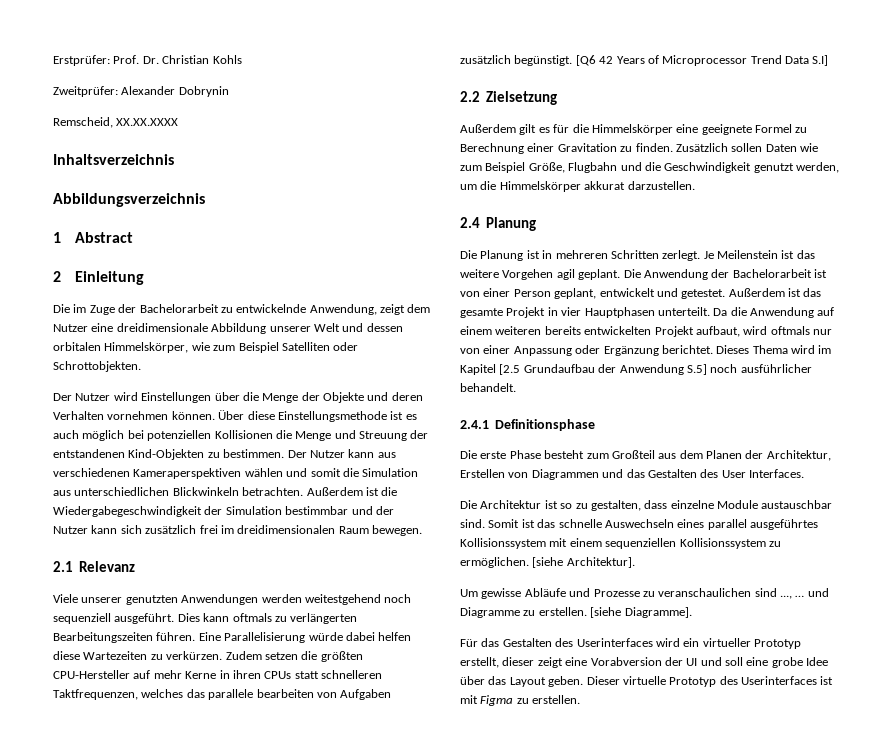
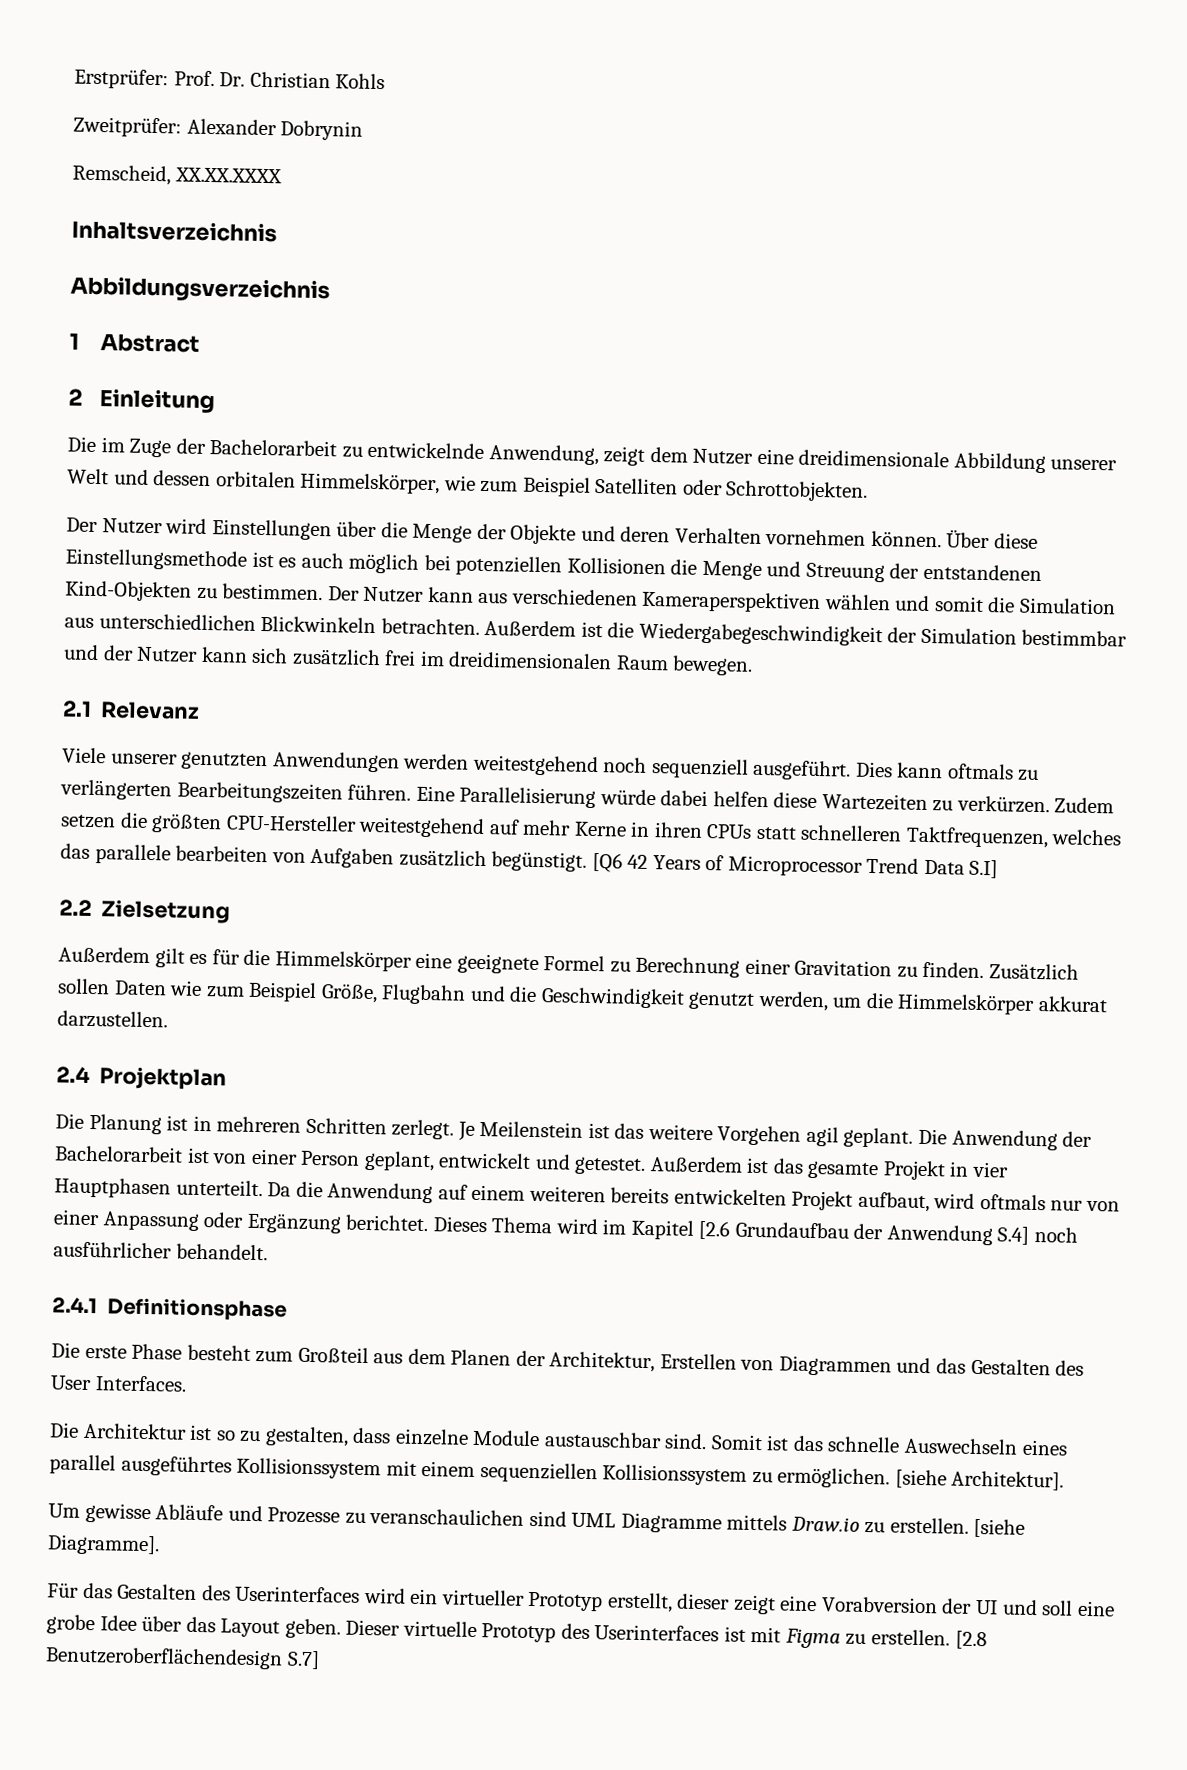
(130, 674) none -> [358,816,486,839] weitestgehend
[486,217,537,231] Planung -> [99,1066,228,1091] Projektplan
[499,364,521,375] [2.5 -> [698,1220,731,1240] [2.6
[686,364,707,375] S.5] -> [997,1226,1030,1245] S.4]
[780,588,829,599] [460,607,520,618] ..., … und Diagramme -> [571,1512,860,1534] UML Diagramme mittels Draw.io
(581, 699) none -> [954,1630,987,1650] [45,1646,320,1670] [2.8 Benutzeroberflächendesign S.7]

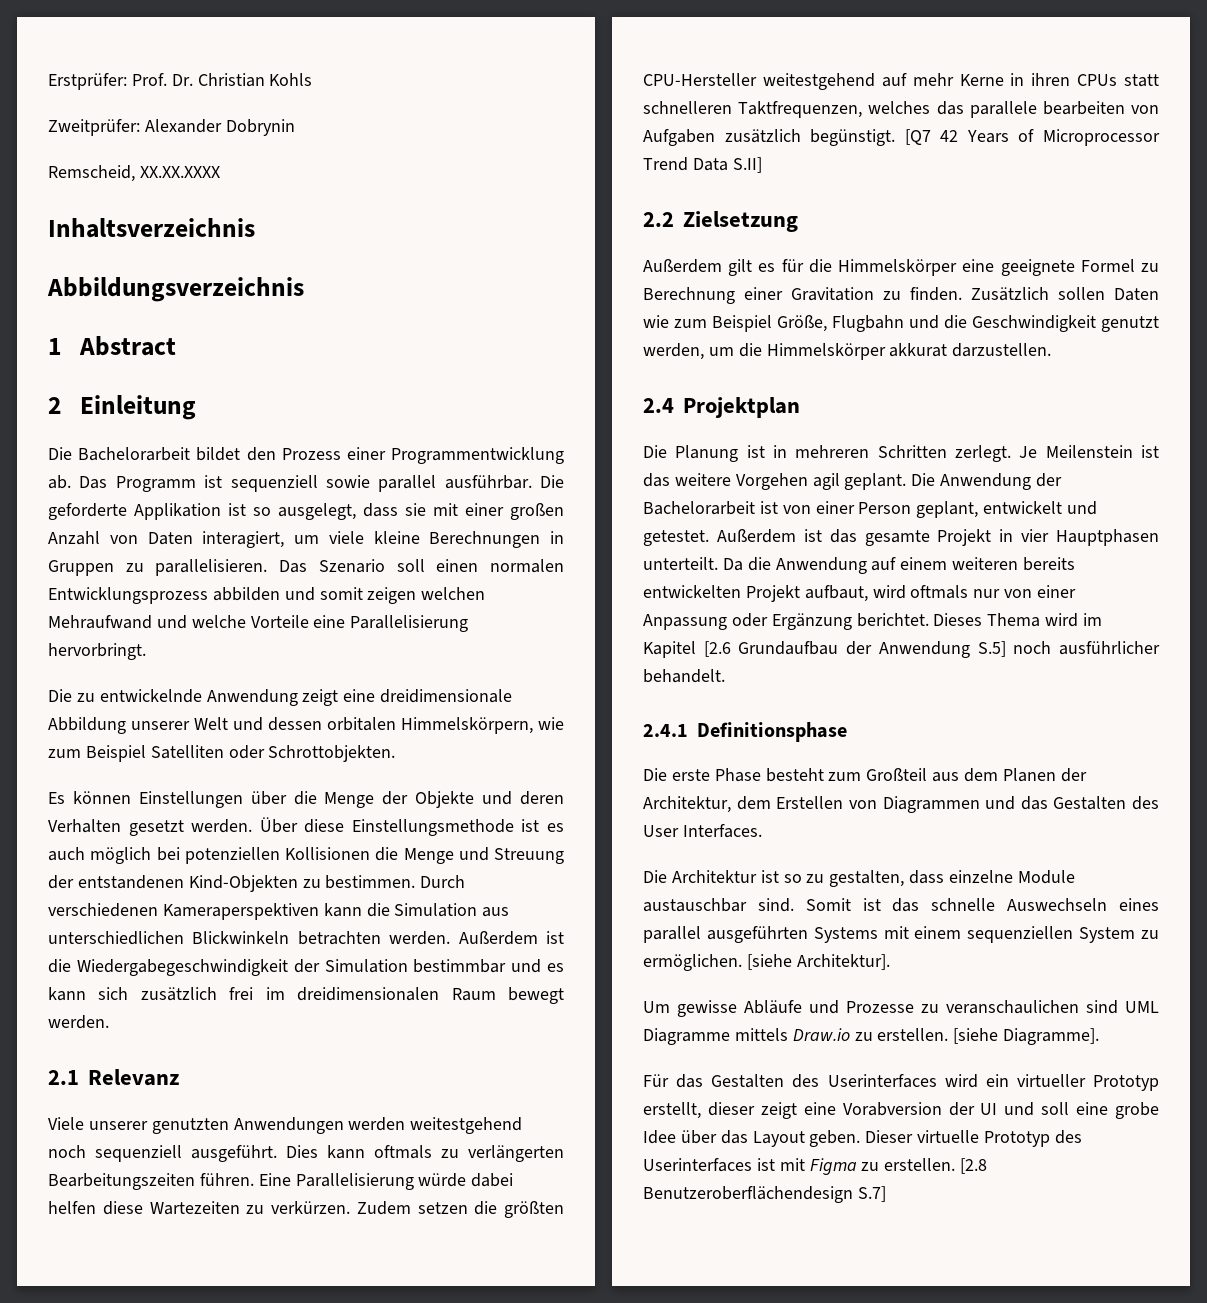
[100,437,754,466] im Zuge der Bachelorarbeit zu entwickelnde Anwendung, zeigt dem Nutzer -> [78,447,564,464] [48,475,564,492] [48,503,564,520] [48,531,564,548] [48,559,564,576] [48,587,486,604] [48,615,469,632] [48,643,146,660] [48,689,339,706] Bachelorarbeit bildet den Prozess einer Programmentwicklung ab. Das Programm ist sequenziell sowie parallel ausführbar. Die geforderte Applikation ist so ausgelegt, dass sie mit einer großen Anzahl von Daten interagiert, um viele kleine Berechnungen in Gruppen zu parallelisieren. Das Szenario soll einen normalen Entwicklungsprozess abbilden und somit zeigen welchen Mehraufwand und welche Vorteile eine Parallelisierung hervorbringt. // Die zu entwickelnde Anwendung zeigt
[300,472,441,495] Himmelskörper, -> [401,717,533,734] Himmelskörpern,
[66,517,208,535] Der Nutzer wird -> [48,791,131,804] Es können
[765,529,942,548] vornehmen können. -> [128,819,253,836] gesetzt werden.
[327,586,984,614] Der Nutzer kann aus verschiedenen Kameraperspektiven wählen und somit -> [420,875,466,888] [48,903,362,920] Durch verschiedenen Kameraperspektiven kann
[380,618,480,635] betrachten. -> [297,931,451,945] betrachten werden.
[102,645,199,663] der Nutzer -> [546,963,564,972] es
[672,655,754,676] bewegen. -> [508,987,564,1004] [48,1015,109,1029] bewegt werden.
[591,852,623,873] [Q6 -> [904,129,931,145] [Q7
[969,859,999,879] S.I] -> [732,157,762,173] S.II]
[997,1226,1030,1245] S.4] -> [977,641,1006,657] S.5]
(656, 1362) none -> [736,796,771,810] dem
[120,1455,382,1480] ausgeführtes Kollisionssystem -> [706,926,878,943] ausgeführten Systems
[602,1464,748,1486] Kollisionssystem -> [1079,927,1136,943] System

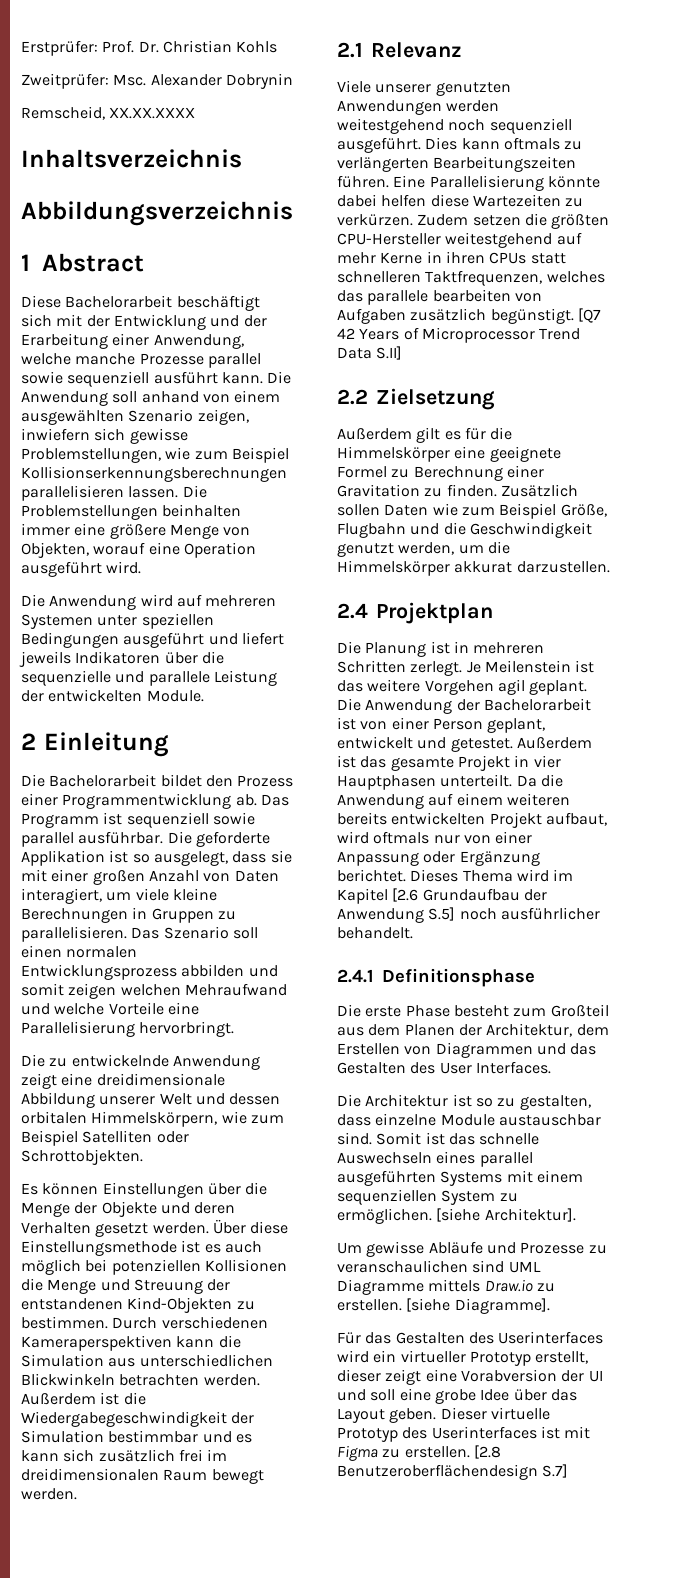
(140, 127) none -> [113,74,147,86] Msc.
(177, 346) none -> [21,295,260,311] [21,314,267,330] [21,333,244,349] [21,353,261,368] [21,371,292,387] [21,390,281,406] [21,409,249,425] [21,428,188,444] [21,447,289,463] [21,466,287,482] [21,485,207,501] [21,504,242,520] [21,523,251,539] [21,542,256,558] [21,561,142,577] [21,594,277,610] [21,613,214,629] [21,632,284,648] [19,651,224,667] [21,670,277,686] [21,689,204,702] // Diese Bachelorarbeit beschäftigt sich mit der Entwicklung und der Erarbeitung einer Anwendung, welche manche Prozesse parallel sowie sequenziell ausführt kann. Die Anwendung soll anhand von einem ausgewählten Szenario zeigen, inwiefern sich gewisse Problemstellungen, wie zum Beispiel Kollisionserkennungsberechnungen parallelisieren lassen. Die Problemstellungen beinhalten immer eine größere Menge von Objekten, worauf eine Operation ausgeführt wird. // Die Anwendung wird auf mehreren Systemen unter speziellen Bedingungen ausgeführt und liefert jeweils Indikatoren über die sequenzielle und parallele Leistung der entwickelten Module.
[418,1173,467,1187] würde -> [547,176,600,188] könnte

